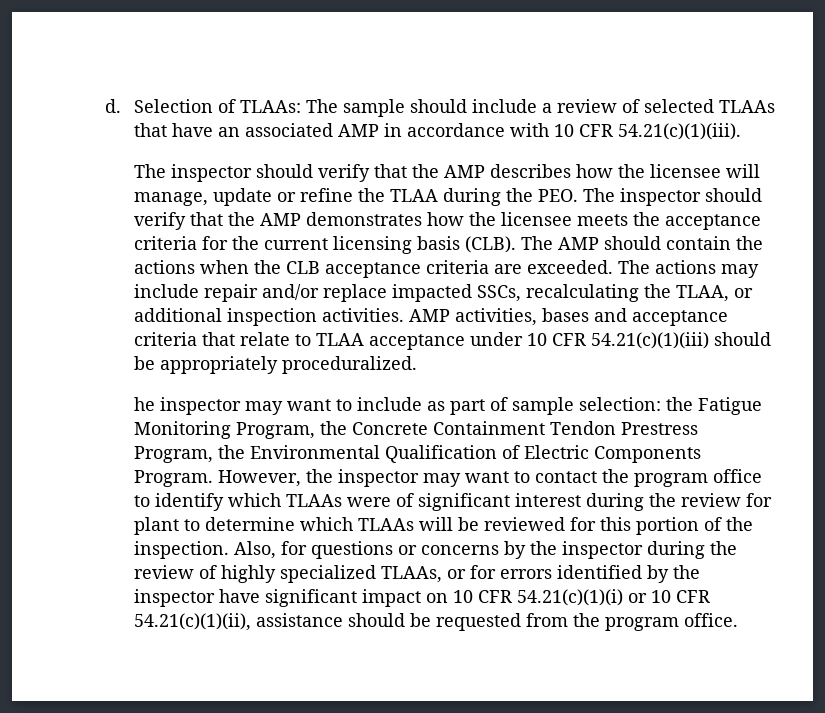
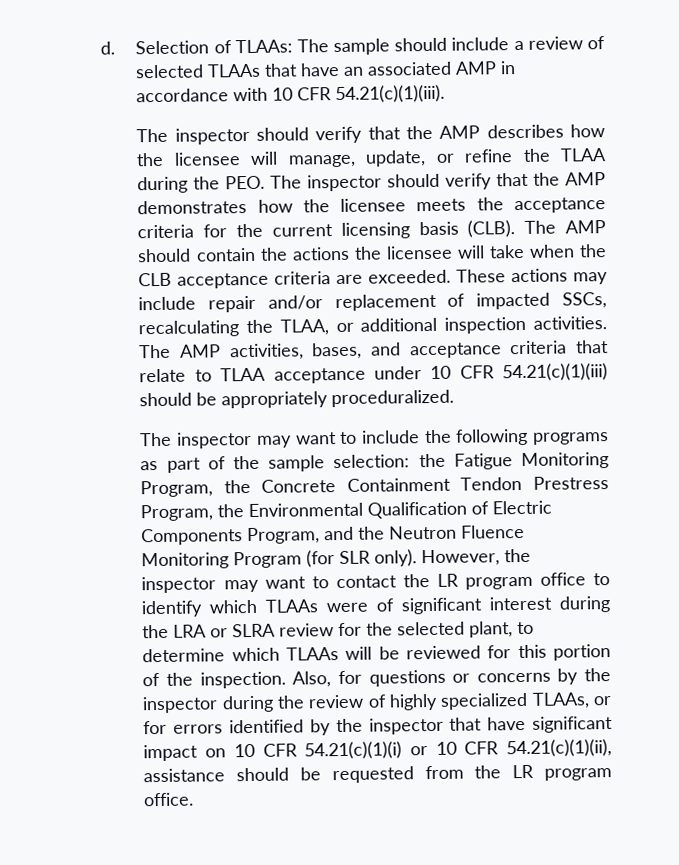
[213,188,273,206] update -> [365,150,427,167] update,
(196, 267) none -> [353,244,525,260] the licensee will take
[618,260,651,274] The -> [456,269,507,283] These
[323,284,388,302] replace -> [334,293,466,312] replacement of
(405, 315) none -> [139,344,172,359] The
[542,308,590,322] bases -> [312,342,363,360] bases,
[134,397,156,411] he -> [139,432,173,447] The
(423, 404) none -> [423,428,609,446] the following programs
(509, 404) none -> [233,455,261,470] the
[134,470,214,487] Program. -> [247,524,526,545] [141,549,418,570] Program, and the Neutron Fluence Monitoring Program (for SLR only).
(630, 476) none -> [436,573,459,587] LR
[681,493,773,507] [134,517,180,535] review for plant -> [173,621,514,638] LRA or SLRA review for the selected plant,
(216, 598) none -> [449,717,483,731] that
(601, 620) none -> [512,764,535,779] LR

